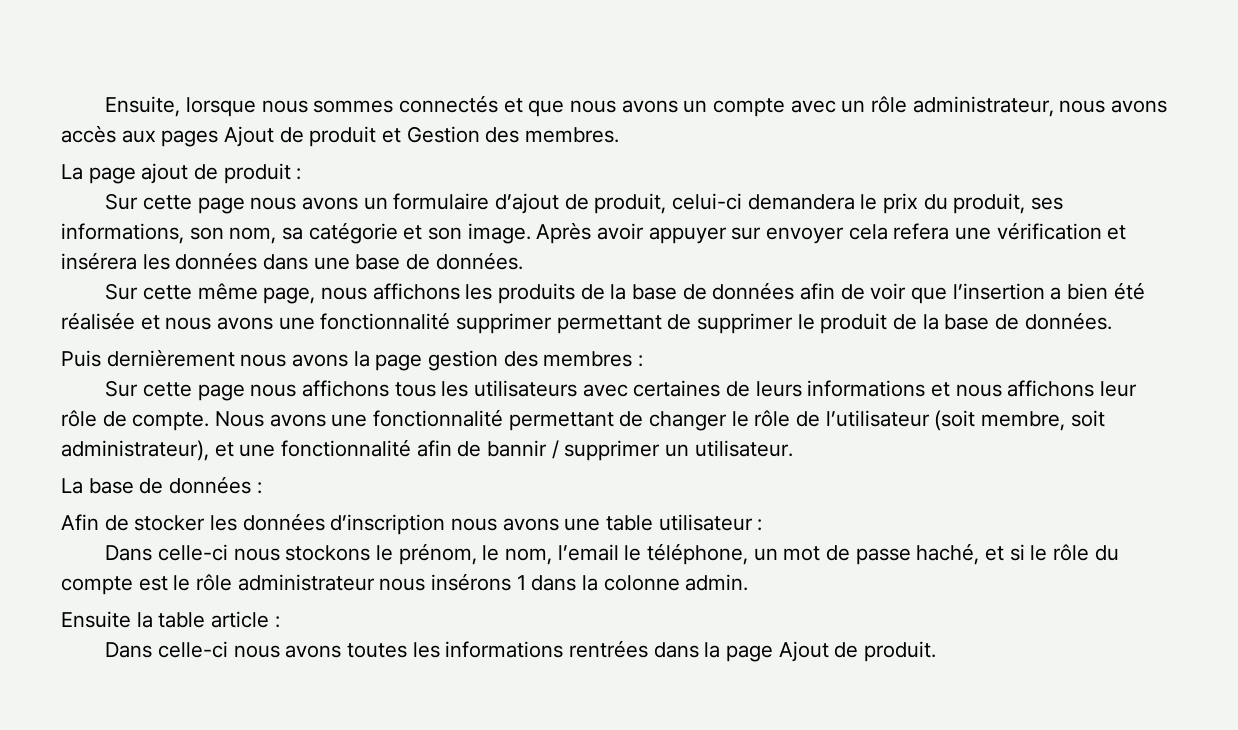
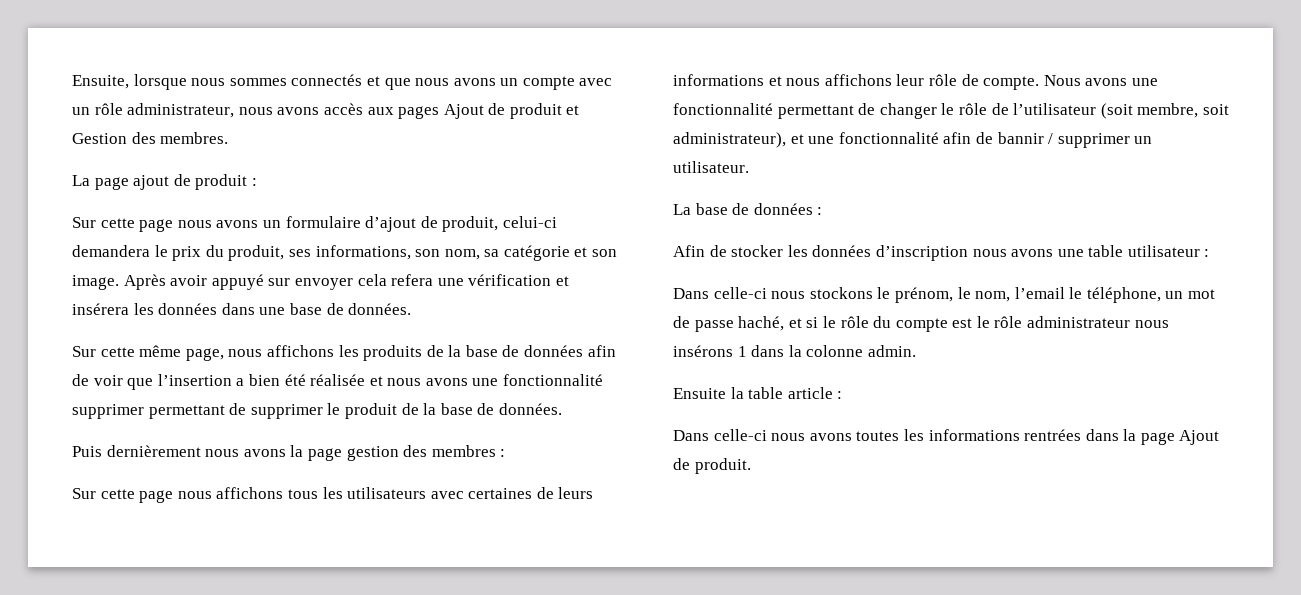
[648,227,727,244] appuyer -> [211,274,264,290] appuyé

